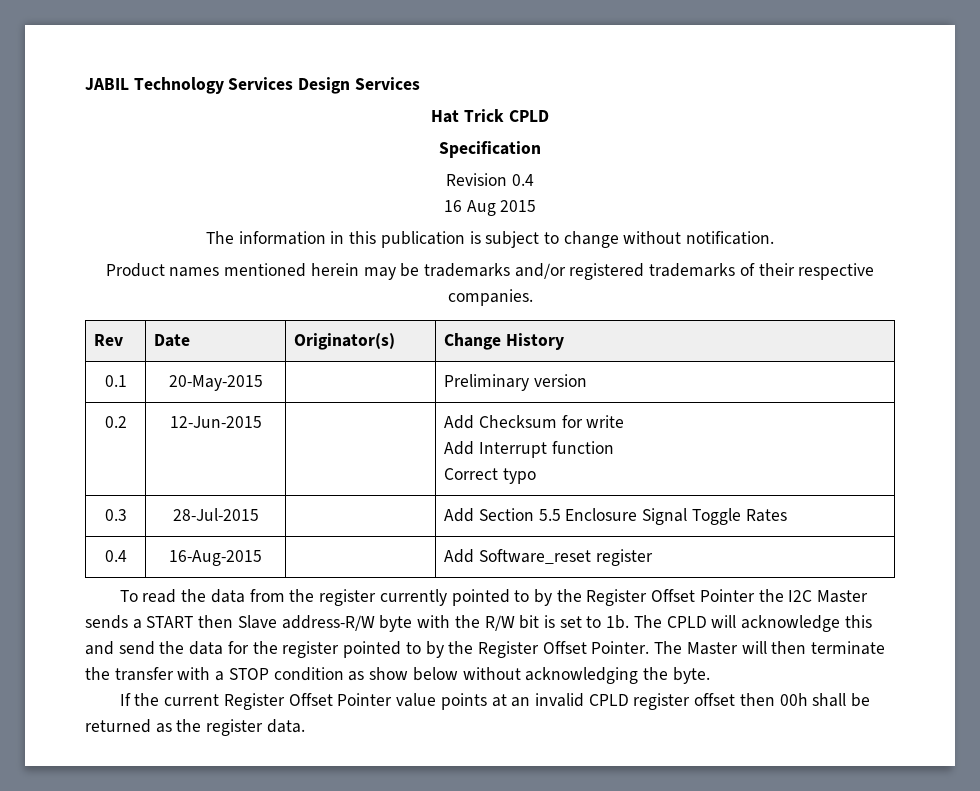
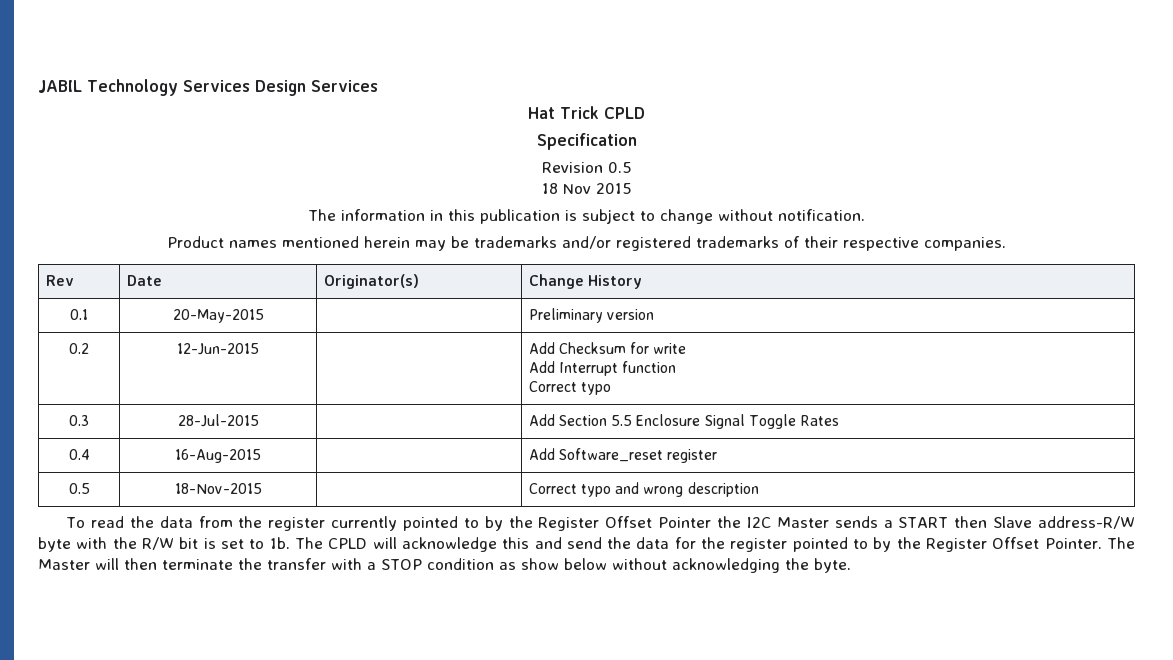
[511,174,534,186] [443,200,496,216] 0.4 // 16 Aug -> [607,162,632,173] [541,183,591,194] 0.5 // 18 Nov
(653, 557) none -> [68,483,90,494] [174,483,262,494] [528,482,759,497] // 0.5 | 18-Nov-2015 | | Correct typo and wrong description
[119,693,871,710] [85,719,305,736] // If the current Register Offset Pointer value points at an invalid CPLD register offset then 00h shall be returned as the register data. -> (851, 565) none

